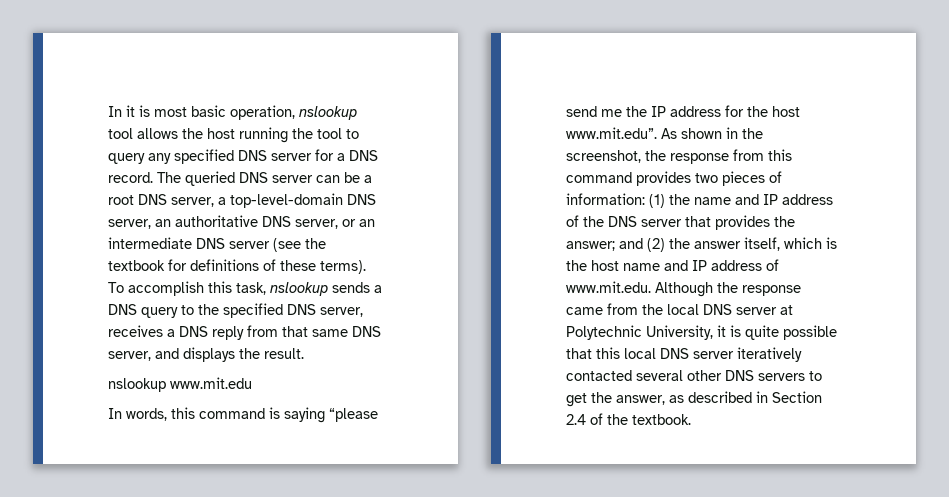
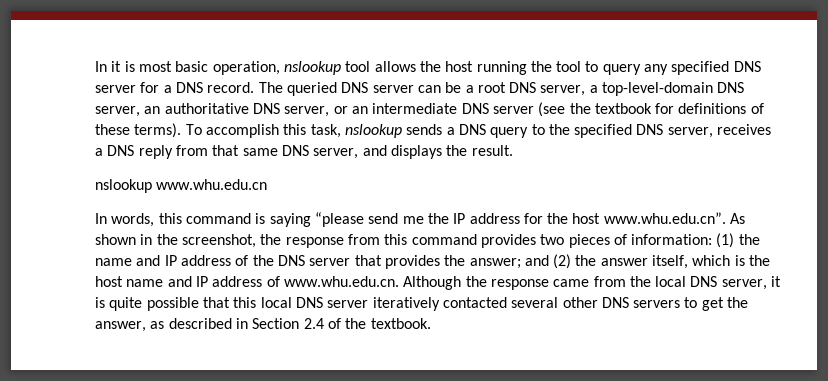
[170,377,252,389] www.mit.edu -> [156,179,268,190] www.whu.edu.cn
[566,127,657,139] www.mit.edu”. -> [603,212,726,224] www.whu.edu.cn”.
[566,281,651,293] www.mit.edu. -> [283,276,399,287] www.whu.edu.cn.
[736,305,793,315] [566,325,713,340] server at Polytechnic University, -> [721,279,767,290] server,

